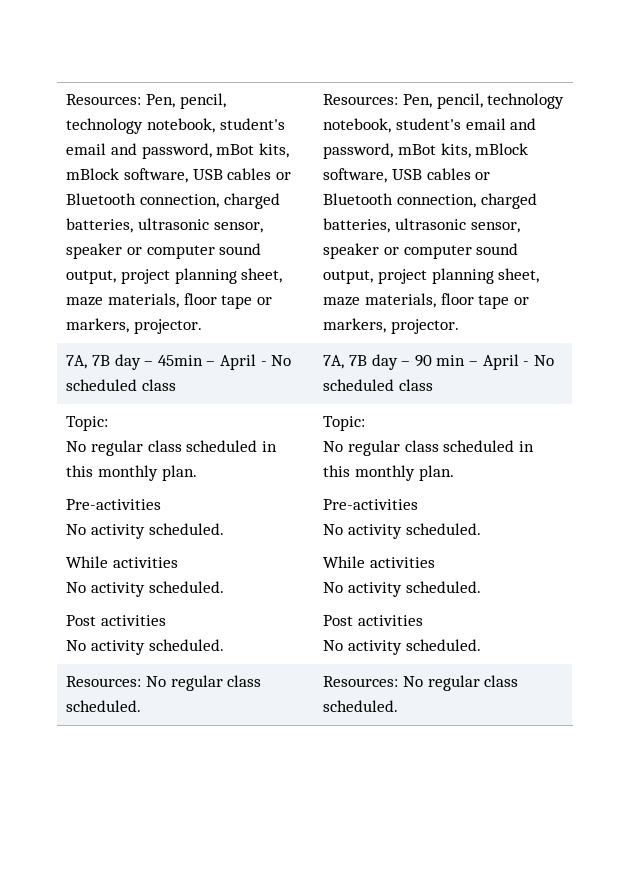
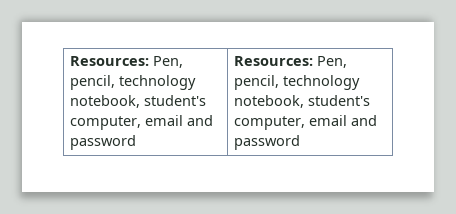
[66,93,226,109] [66,118,285,134] [66,143,289,159] [66,168,291,183] [66,193,280,209] [66,218,263,233] [66,243,262,259] [66,268,283,284] [66,293,272,309] [66,318,202,334] [323,93,565,109] [323,118,537,133] [323,143,529,159] [323,168,491,183] [323,193,537,209] [323,218,520,233] [323,243,519,259] [323,268,540,284] [323,293,529,309] [323,318,459,334] [66,354,292,370] [66,379,176,391] [323,354,554,370] [323,379,433,391] [66,416,109,431] [66,440,277,456] [66,465,197,481] [66,499,162,510] [66,523,224,539] [66,556,178,568] [66,581,224,597] [66,615,166,626] [66,639,224,655] [323,416,366,431] [323,440,534,456] [323,465,454,481] [323,499,419,510] [323,523,481,539] [323,556,435,568] [323,581,481,597] [323,615,423,626] [323,639,481,655] [66,675,262,691] [66,700,142,712] [323,675,519,691] [323,700,399,712] Resources: Pen, pencil, technology notebook, student's email and password, mBot kits, mBlock software, USB cables or Bluetooth connection, charged batteries, ultrasonic sensor, speaker or computer sound output, project planning sheet, maze materials, floor tape or markers, projector. | Resources: Pen, pencil, technology notebook, student's email and password, mBot kits, mBlock software, USB cables or Bluetooth connection, charged batteries, ultrasonic sensor, speaker or computer sound output, project planning sheet, maze materials, floor tape or markers, projector. // 7A, 7B day – 45min – April - No scheduled class | 7A, 7B day – 90 min – April - No scheduled class // Topic: // No regular class scheduled in this monthly plan. // Pre-activities // No activity scheduled. // While activities // No activity scheduled. // Post activities // No activity scheduled. | Topic: // No regular class scheduled in this monthly plan. // Pre-activities // No activity scheduled. // While activities // No activity scheduled. // Post activities // No activity scheduled. // Resources: No regular class scheduled. | Resources: No regular class scheduled. -> [70,56,184,68] [70,75,197,90] [70,95,207,108] [70,115,214,130] [70,135,137,150] [234,56,348,68] [234,75,361,90] [234,95,371,108] [234,115,378,130] [234,135,301,150] Resources: Pen, pencil, technology notebook, student's computer, email and password | Resources: Pen, pencil, technology notebook, student's computer, email and password

